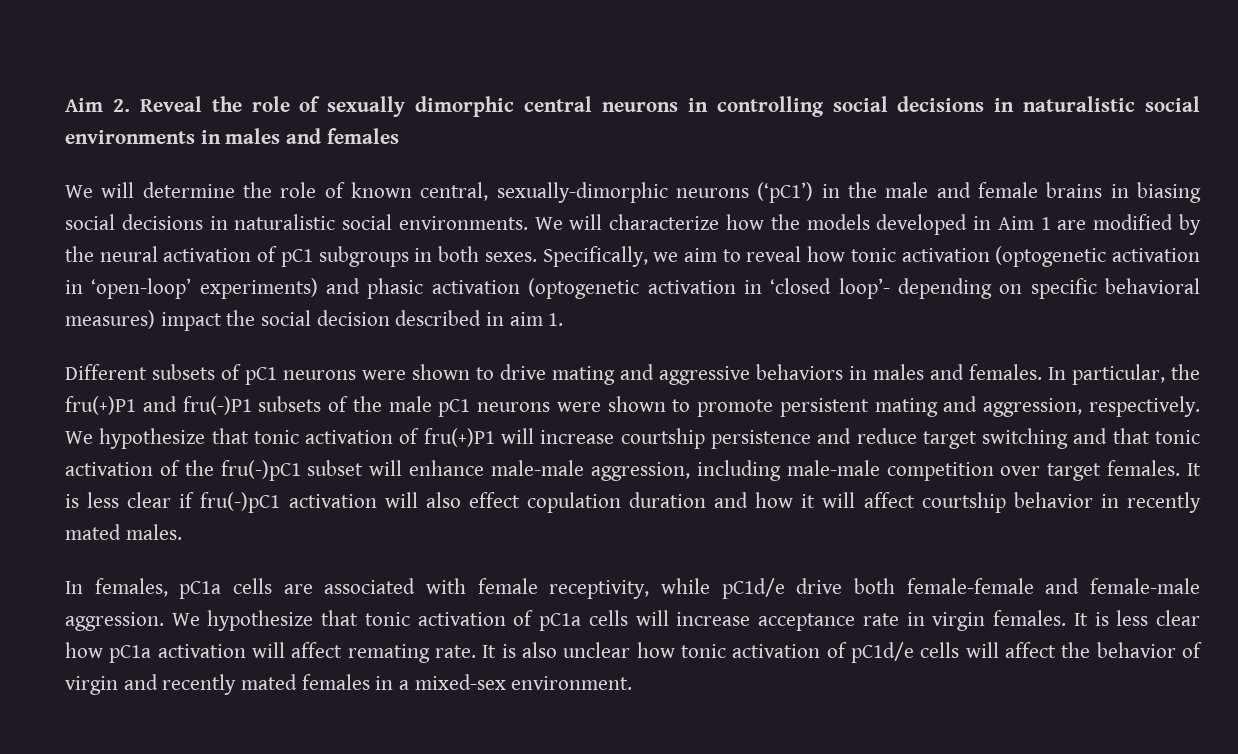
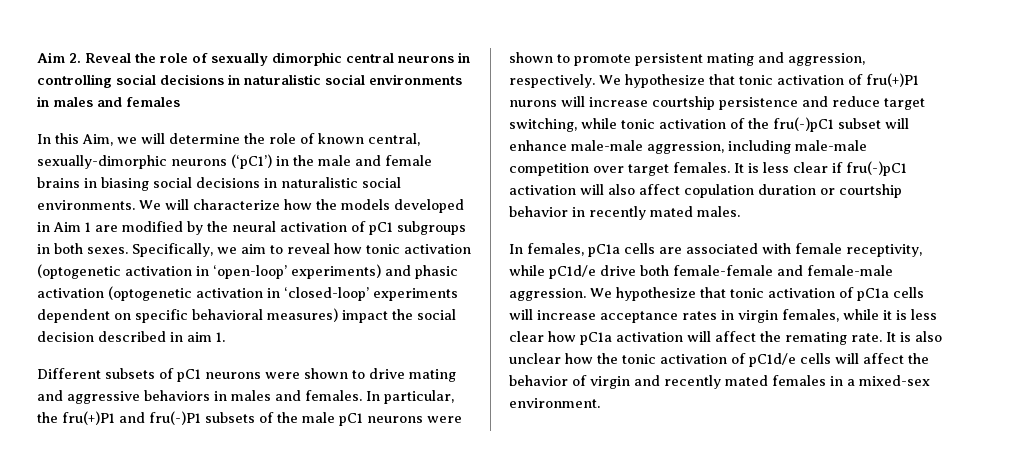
[65,185,93,198] We -> [37,133,137,146] In this Aim, we
[770,278,992,299] ‘closed loop’- depending -> [284,287,458,301] [37,309,110,323] ‘closed-loop’ experiments dependent
(495, 437) none -> [509,100,557,107] nurons
[982,428,1150,449] switching and that -> [509,118,617,132] switching, while
[468,492,520,508] effect -> [639,184,680,195] affect
[714,492,915,508] and how it will affect -> [820,188,835,195] or
[862,613,899,626] rate -> [682,311,717,320] rates
[993,610,1088,626] females. It -> [782,309,892,322] females, while it
(343, 650) none -> [760,331,781,342] the
(675, 650) none -> [597,353,618,364] the

